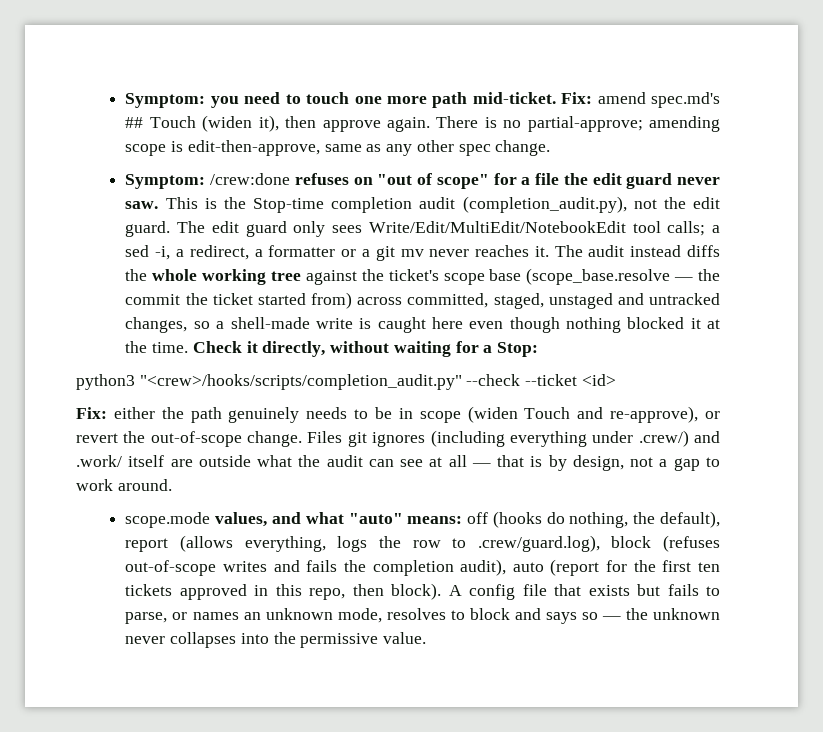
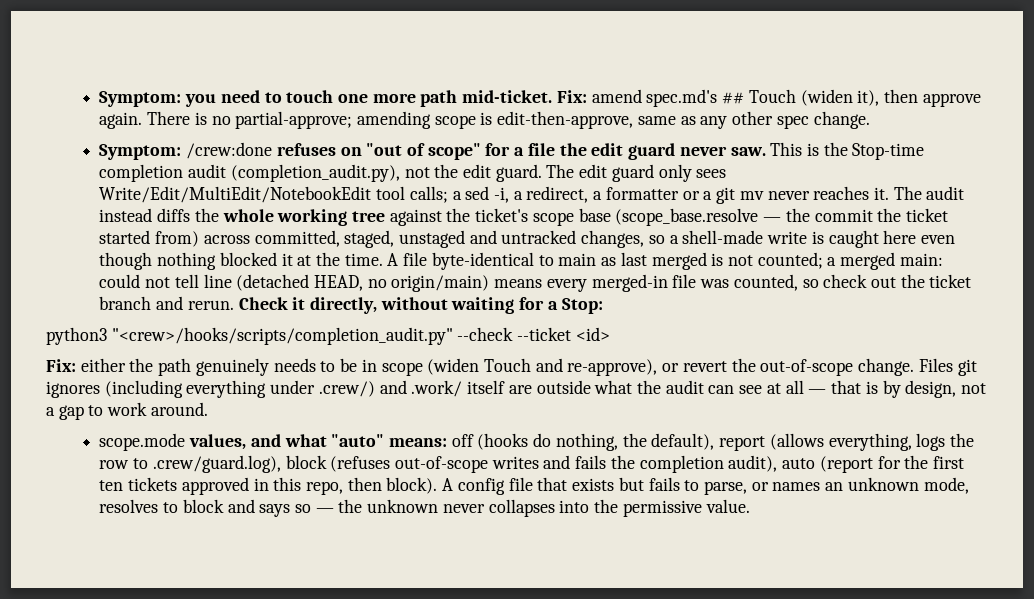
(189, 347) none -> [387,252,943,270] [99,274,972,292] [99,296,234,310] A file byte-identical to main as last merged is not counted; a merged main: could not tell line (detached HEAD, no origin/main) means every merged-in file was counted, so check out the ticket branch and rerun.

